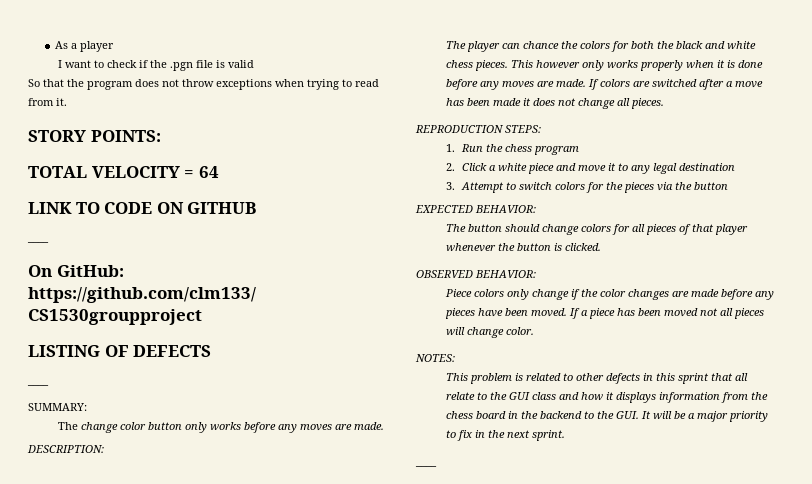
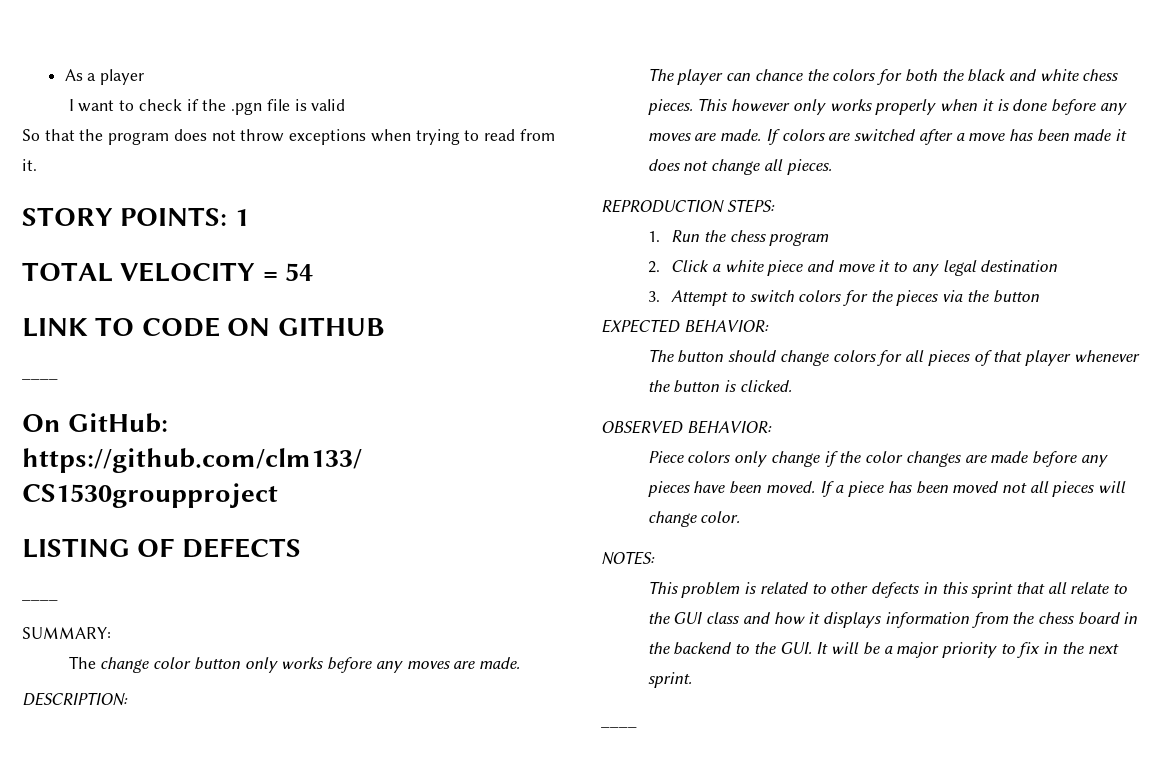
(161, 136) none -> [234,209,249,226] 1
[198,166,219,178] 64 -> [285,263,314,281] 54

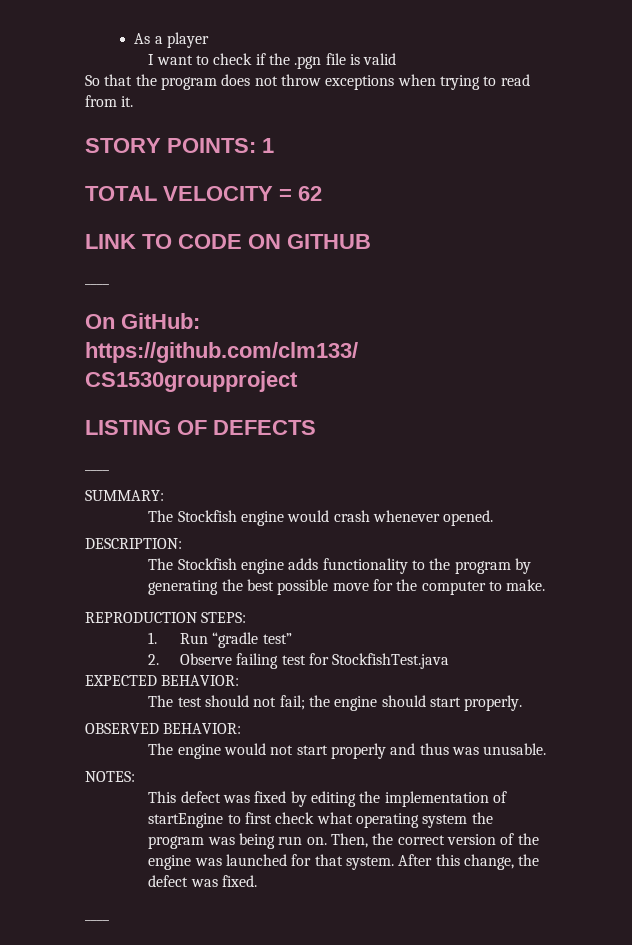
[285,263,314,281] 54 -> [298,186,322,201] 62
[100,657,521,673] [22,692,128,706] [647,68,1119,85] [647,98,1127,115] [647,129,1128,145] [647,159,832,175] [601,199,775,213] [647,230,830,246] [647,260,1059,276] [647,290,1040,306] [601,319,769,333] [647,349,1140,366] [647,380,792,393] [601,420,772,434] [647,451,1108,467] [647,481,1127,497] [647,511,741,527] [601,551,655,565] [647,581,1128,598] [647,612,1139,628] [647,642,1119,658] [647,672,692,688] change color button only works before any moves are made. // DESCRIPTION: // The player can chance the colors for both the black and white chess pieces. This however only works properly when it is done before any moves are made. If colors are switched after a move has been made it does not change all pieces. // REPRODUCTION STEPS: // 1. Run the chess program // 2. Click a white piece and move it to any legal destination // 3. Attempt to switch colors for the pieces via the button // EXPECTED BEHAVIOR: // The button should change colors for all pieces of that player whenever the button is clicked. // OBSERVED BEHAVIOR: // Piece colors only change if the color changes are made before any pieces have been moved. If a piece has been moved not all pieces will change color. // NOTES: // This problem is related to other defects in this sprint that all relate to the GUI class and how it displays information from the chess board in the backend to the GUI. It will be a major priority to fix in the next sprint. -> [177,510,494,526] [85,538,182,549] [148,558,532,574] [148,579,546,595] [85,612,247,623] [148,632,292,648] [148,653,450,669] [85,675,240,686] [148,695,523,711] [85,723,242,734] [148,743,547,759] [85,771,135,782] [148,791,508,807] [148,812,493,828] [148,833,539,849] [148,854,540,870] [148,875,258,887] Stockfish engine would crash whenever opened. // DESCRIPTION: // The Stockfish engine adds functionality to the program by generating the best possible move for the computer to make. // REPRODUCTION STEPS: // 1. Run “gradle test” // 2. Observe failing test for StockfishTest.java // EXPECTED BEHAVIOR: // The test should not fail; the engine should start properly. // OBSERVED BEHAVIOR: // The engine would not start properly and thus was unusable. // NOTES: // This defect was fixed by editing the implementation of startEngine to first check what operating system the program was being run on. Then, the correct version of the engine was launched for that system. After this change, the defect was fixed.

